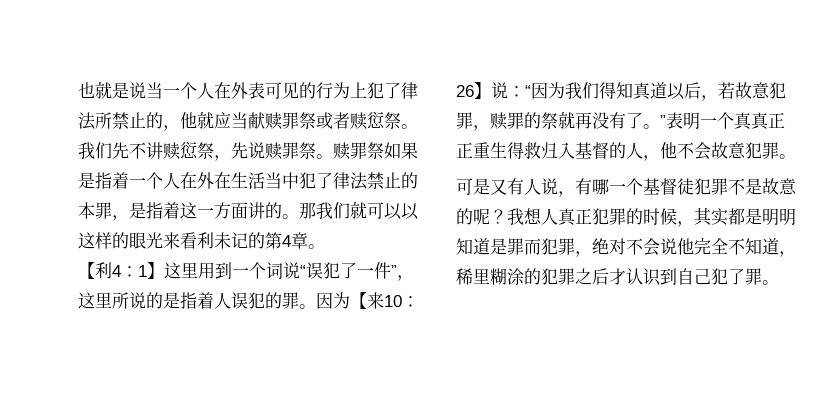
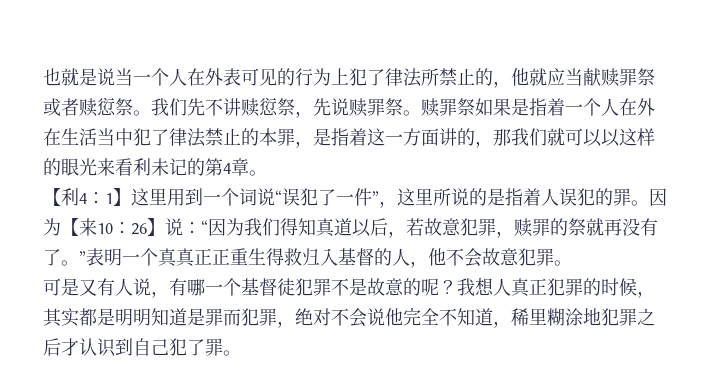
[282,214,299,219] 。 -> [475,141,493,148] ，
[524,268,541,285] 的 -> [583,308,601,325] 地

